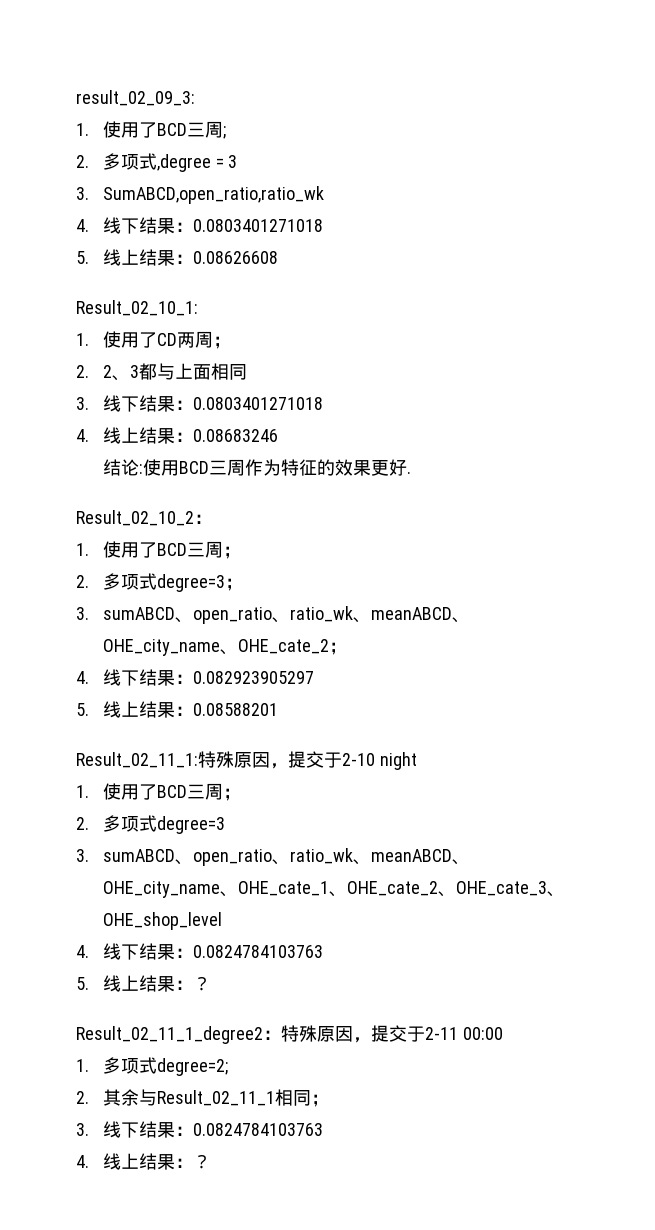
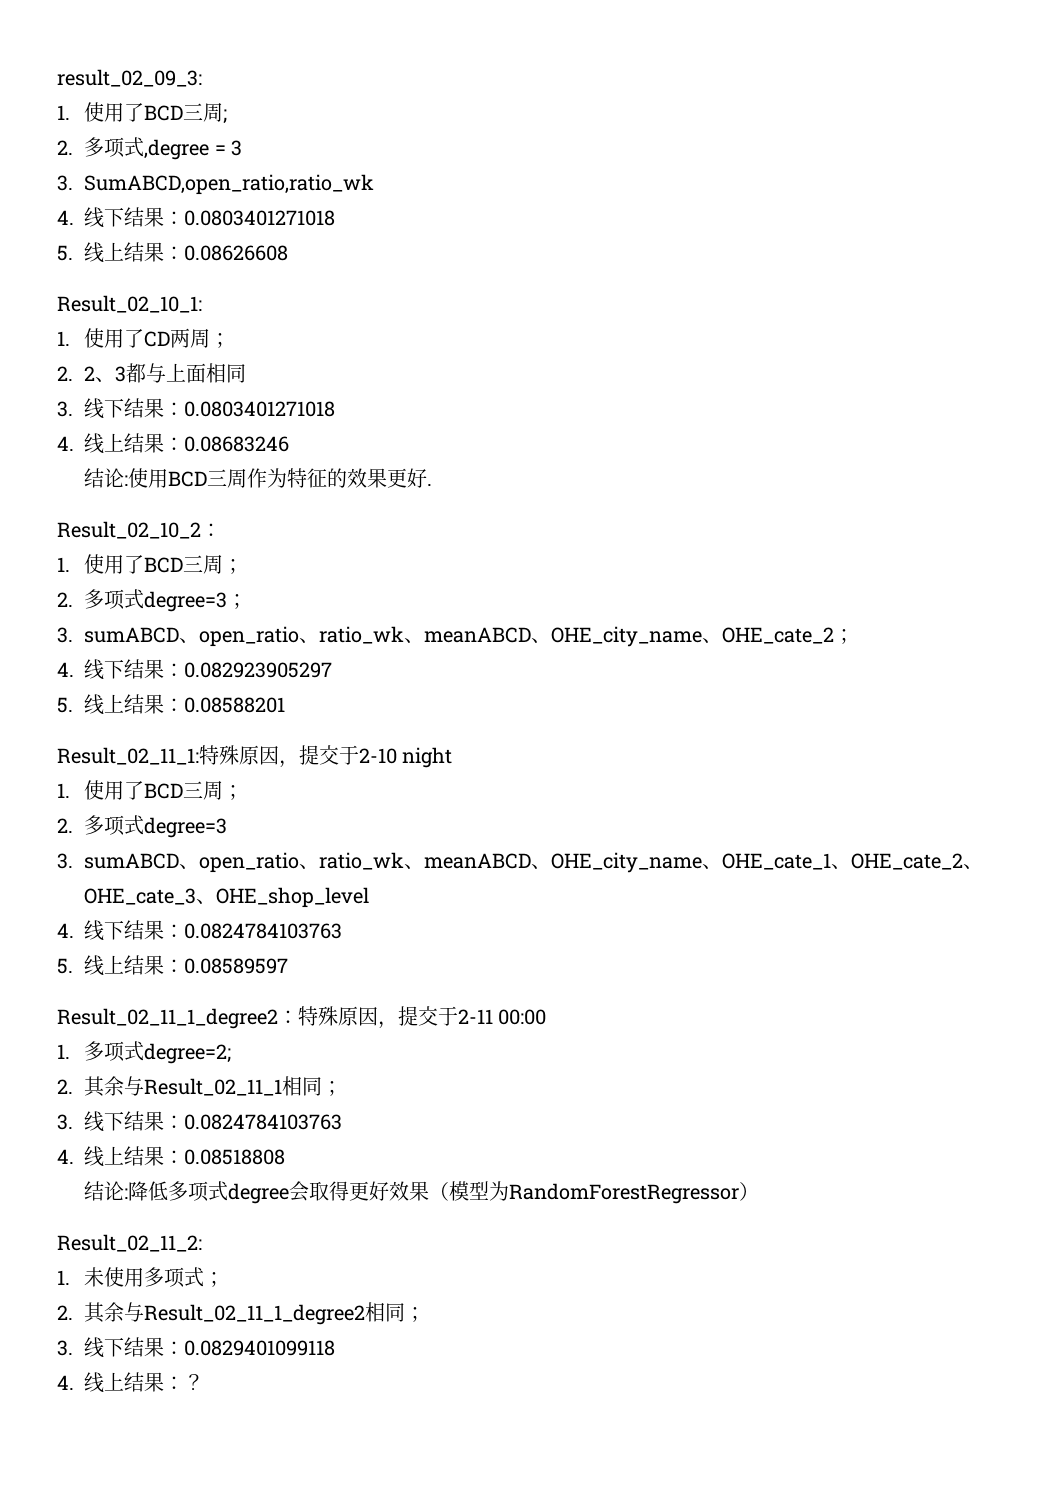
[192,976,211,991] ？ -> [184,958,289,974] 0.08589597
(323, 1129) none -> [57,1146,286,1167] [84,1181,760,1204] [57,1234,202,1252] [57,1267,225,1288] [57,1302,426,1325] [57,1337,336,1358] // 4.线上结果：0.08518808 // 结论:降低多项式degree会取得更好效果（模型为RandomForestRegressor） // Result_02_11_2: // 1.未使用多项式； // 2.其余与Result_02_11_1_degree2相同； // 3.线下结果：0.0829401099118

